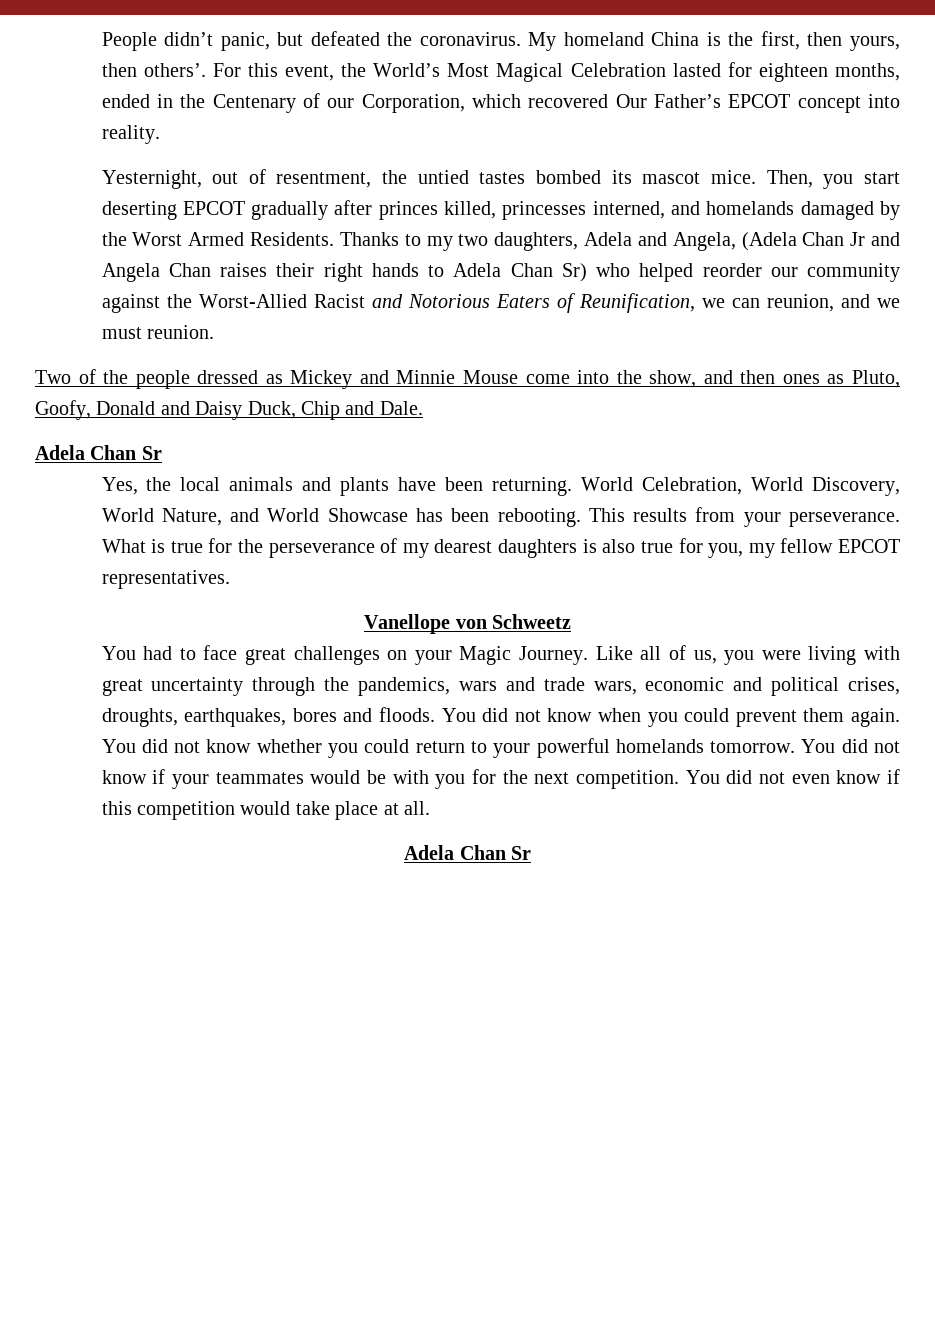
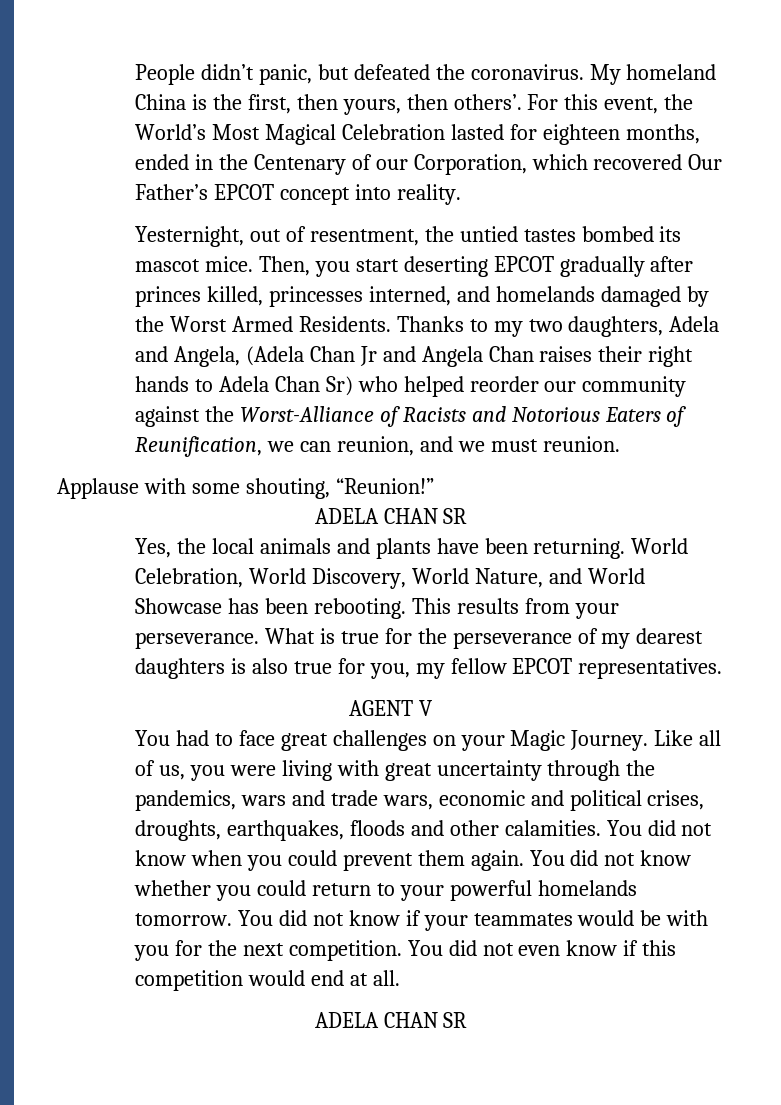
[198,294,365,308] Worst-Allied Racist -> [239,406,466,427] Worst-Alliance of Racists
[35,369,900,389] [35,400,423,420] [35,445,162,460] Two of the people dressed as Mickey and Minnie Mouse come into the show, and then ones as Pluto, Goofy, Donald and Daisy Duck, Chip and Dale. // Adela Chan Sr -> [57,478,434,499] [314,508,468,524] Applause with some shouting, “Reunion!” // ADELA CHAN SR
[364,614,571,634] Vanellope von Schweetz -> [349,700,433,716] AGENT V
[292,707,435,722] bores and floods. -> [349,820,601,836] floods and other calamities.
[295,801,379,820] take place -> [310,970,344,986] end
[404,845,531,860] Adela Chan Sr -> [314,1012,468,1028] ADELA CHAN SR

